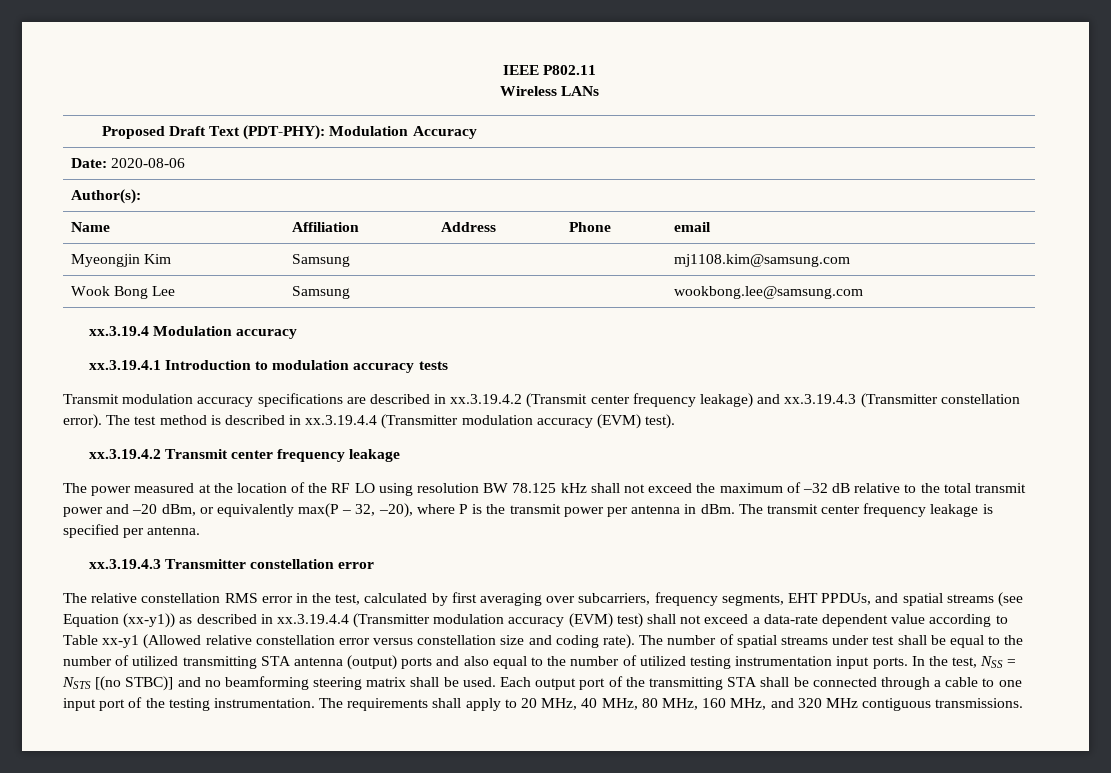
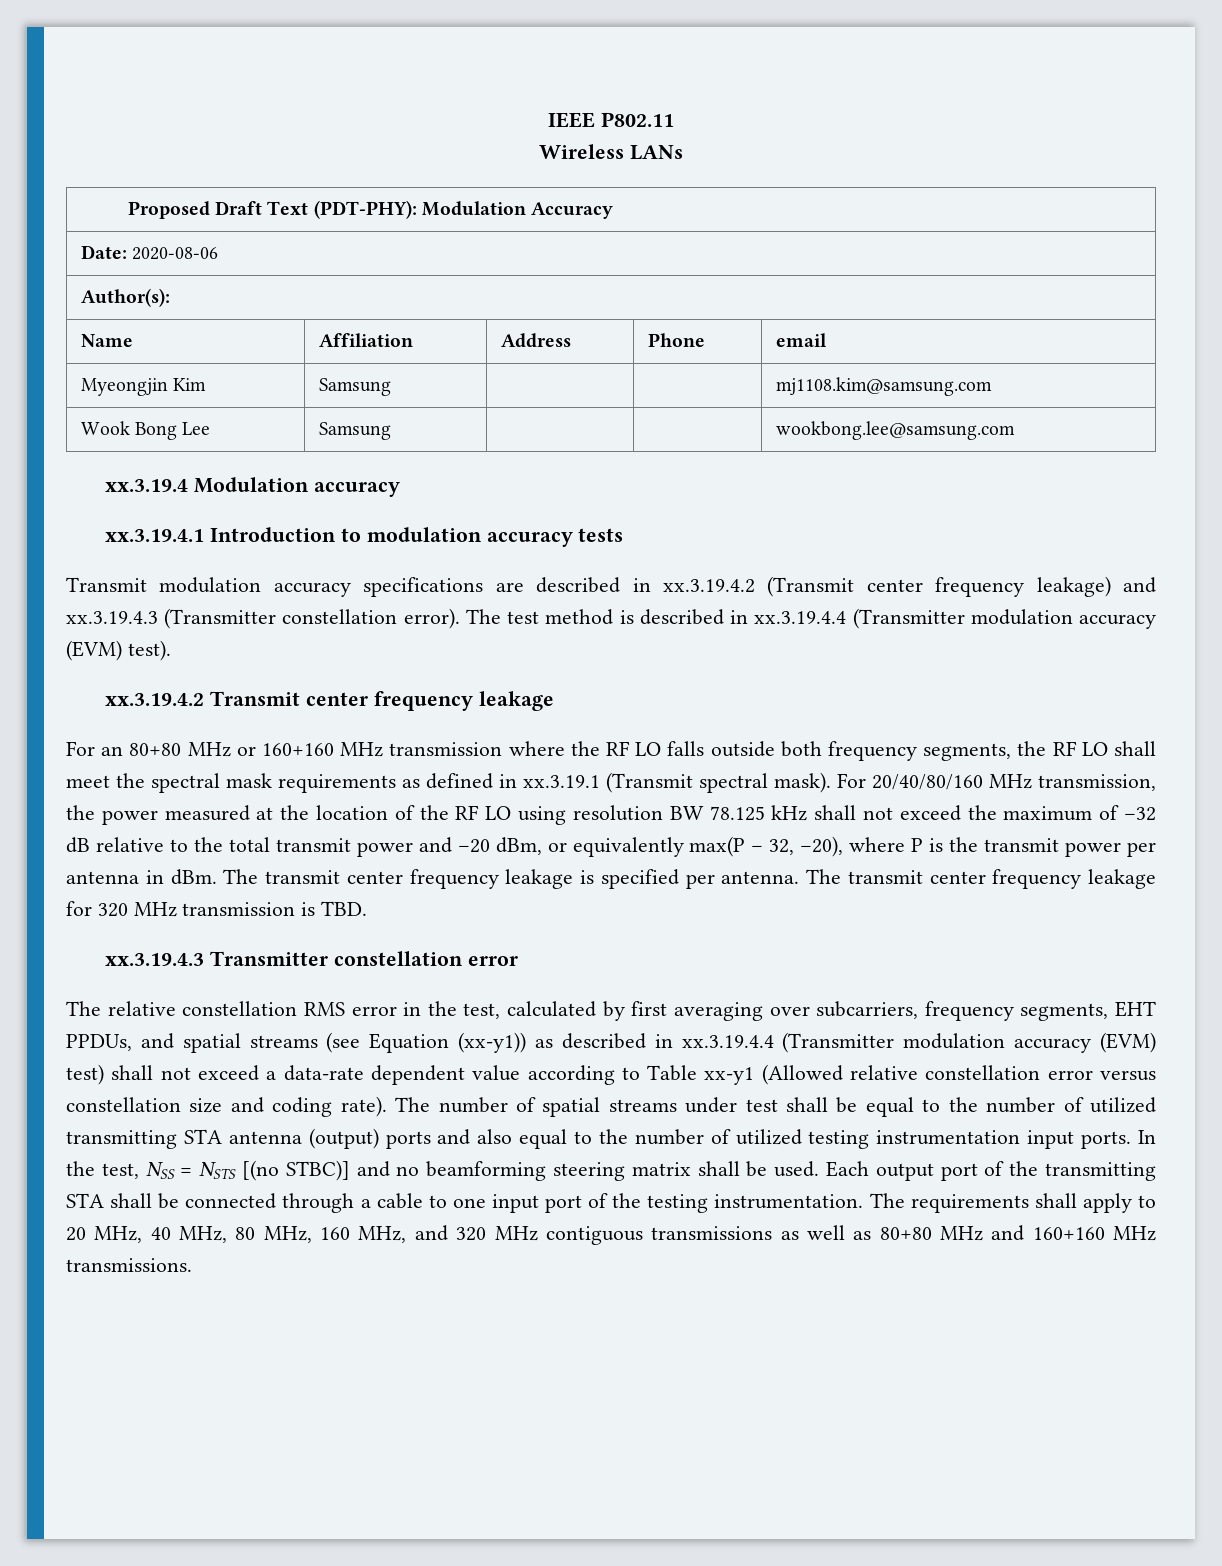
[63,483,87,493] The -> [66,741,1157,761] [66,772,1156,793] [66,805,95,820] For an 80+80 MHz or 160+160 MHz transmission where the RF LO falls outside both frequency segments, the RF LO shall meet the spectral mask requirements as defined in xx.3.19.1 (Transmit spectral mask). For 20/40/80/160 MHz transmission, the
(201, 530) none -> [806,869,1156,889] [66,901,368,917] The transmit center frequency leakage for 320 MHz transmission is TBD.
(932, 704) none -> [651,1225,1157,1241] transmissions as well as 80+80 MHz and 160+160 MHz

